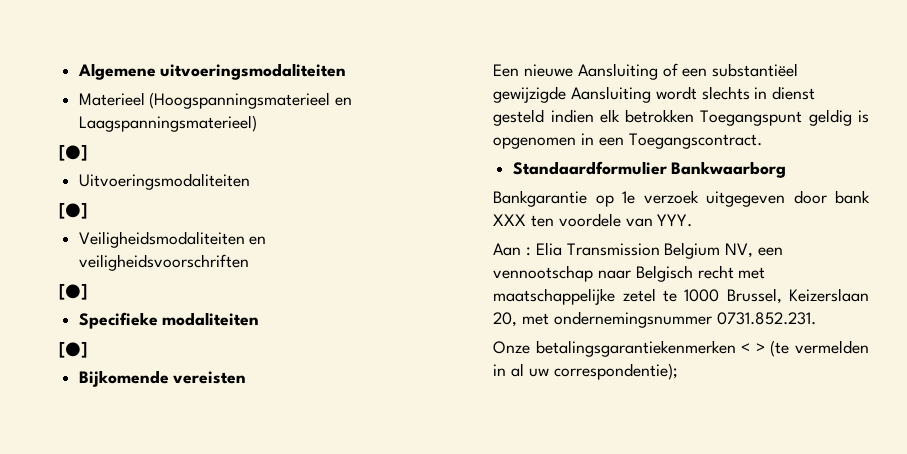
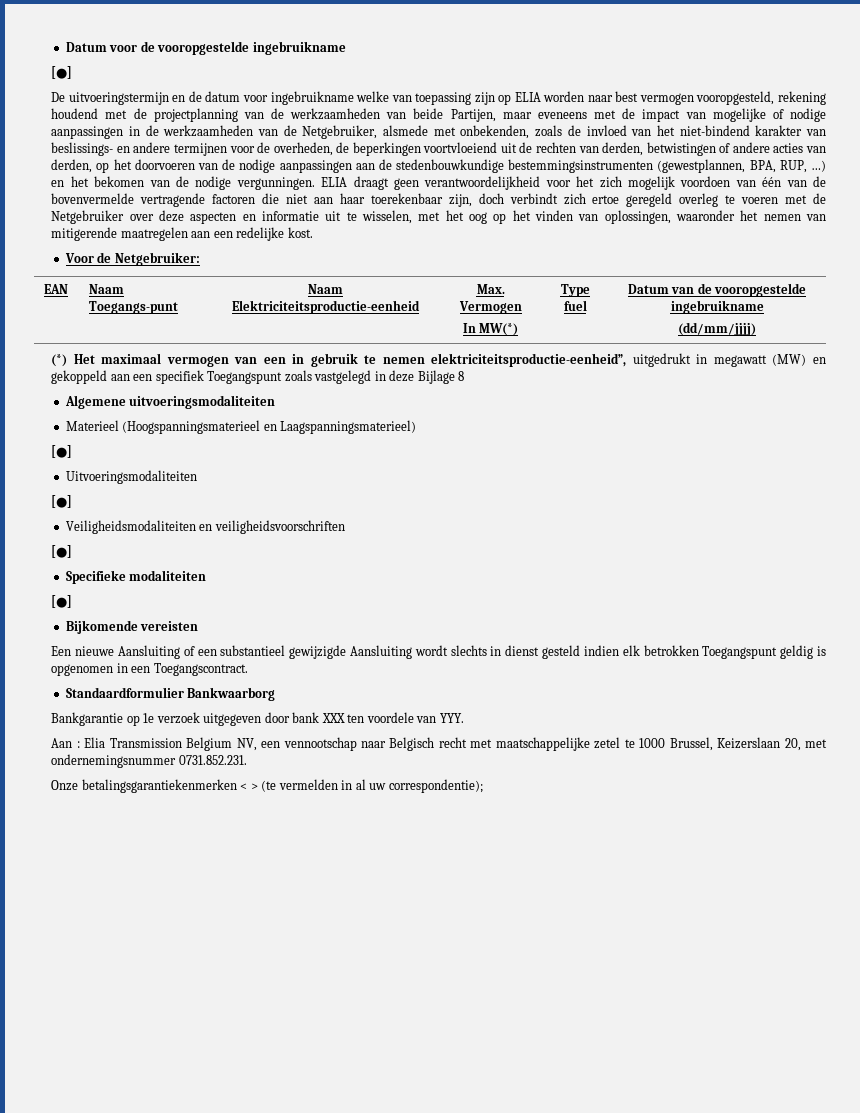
(77, 71) none -> [65,41,346,55] [51,66,73,79] [51,91,826,105] [51,108,826,122] [51,125,827,139] [51,142,827,156] [51,159,827,173] [51,176,826,190] [51,193,827,207] [51,210,827,224] [51,227,313,241] [64,252,200,266] [44,284,69,294] [89,284,125,294] [89,301,179,314] [308,284,343,294] [232,300,420,314] [476,284,505,294] [458,301,522,314] [462,323,519,336] [560,284,590,297] [563,300,587,311] [627,283,807,297] [670,300,764,314] [678,322,756,336] [51,353,826,367] [51,370,465,384] Datum voor de vooropgestelde ingebruikname // [●] // De uitvoeringstermijn en de datum voor ingebruikname welke van toepassing zijn op ELIA worden naar best vermogen vooropgesteld, rekening houdend met de projectplanning van de werkzaamheden van beide Partijen, maar eveneens met de impact van mogelijke of nodige aanpassingen in de werkzaamheden van de Netgebruiker, alsmede met onbekenden, zoals de invloed van het niet-bindend karakter van beslissings- en andere termijnen voor de overheden, de beperkingen voortvloeiend uit de rechten van derden, betwistingen of andere acties van derden, op het doorvoeren van de nodige aanpassingen aan de stedenbouwkundige bestemmingsinstrumenten (gewestplannen, BPA, RUP, …) en het bekomen van de nodige vergunningen. ELIA draagt geen verantwoordelijkheid voor het zich mogelijk voordoen van één van de bovenvermelde vertragende factoren die niet aan haar toerekenbaar zijn, doch verbindt zich ertoe geregeld overleg te voeren met de Netgebruiker over deze aspecten en informatie uit te wisselen, met het oog op het vinden van oplossingen, waaronder het nemen van mitigerende maatregelen aan een redelijke kost. // Voor de Netgebruiker: // EAN | Naam Toegangs-punt | Naam Elektriciteitsproductie-eenheid | Max. Vermogen // In MW(*) | Type fuel | Datum van de vooropgestelde ingebruikname // (dd/mm/jjjj) // (*) Het maximaal vermogen van een in gebruik te nemen elektriciteitsproductie-eenheid”, uitgedrukt in megawatt (MW) en gekoppeld aan een specifiek Toegangspunt zoals vastgelegd in deze Bijlage 8 //
[711,63,798,77] substantiëel -> [220,645,286,656] substantieel

